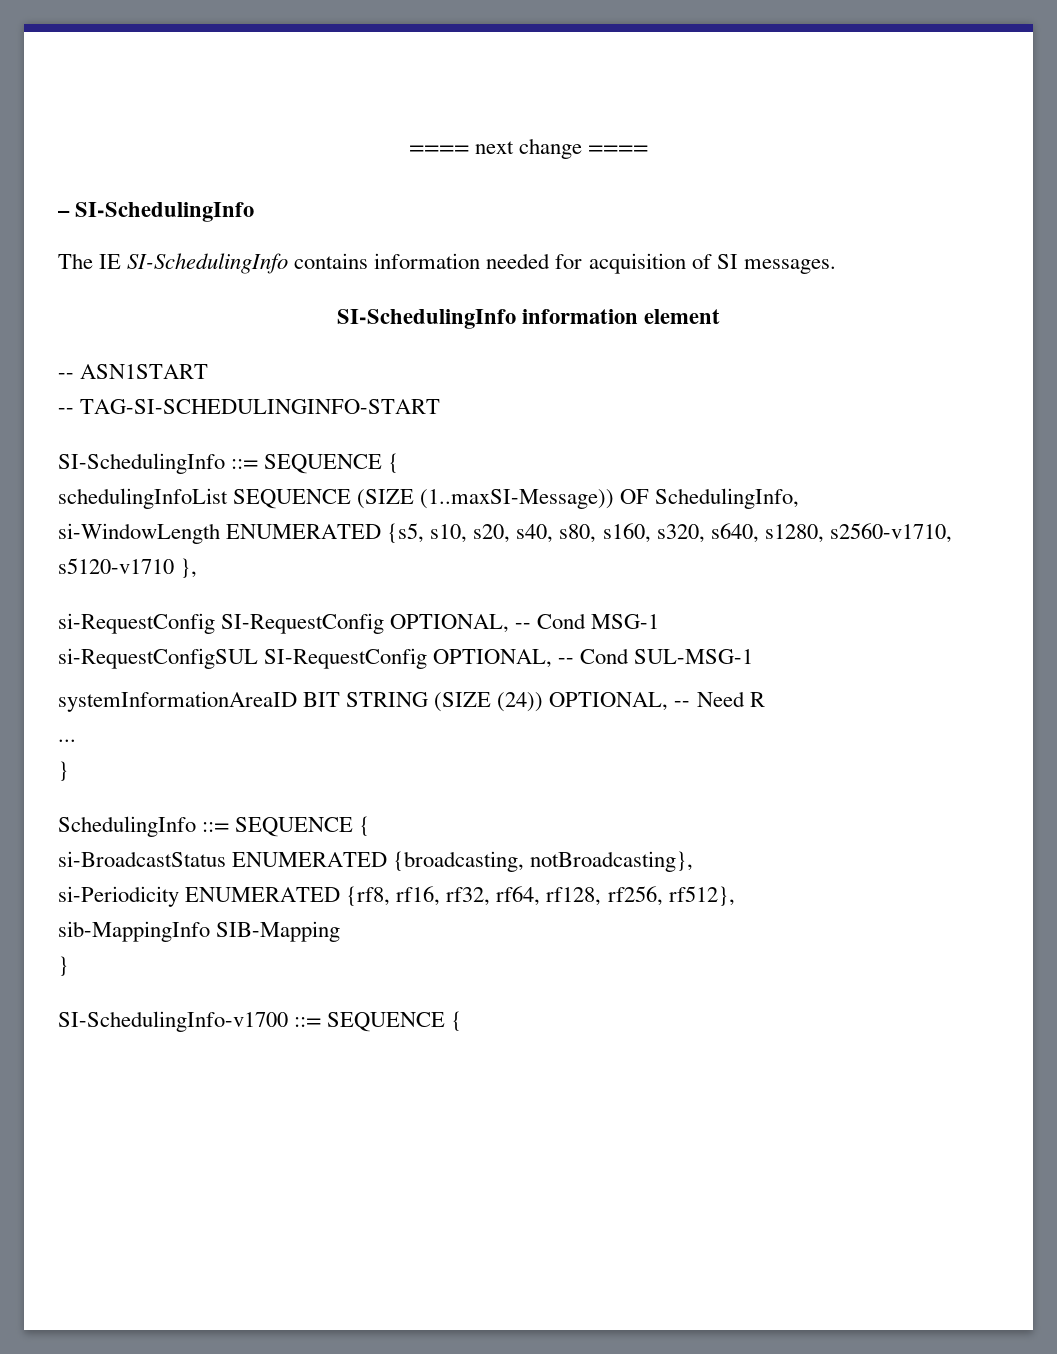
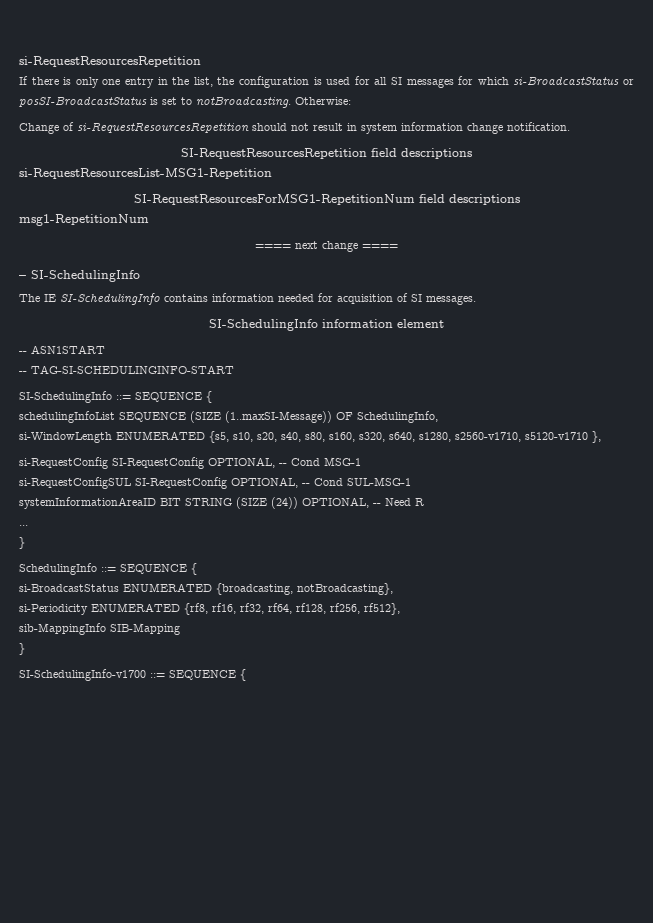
(408, 149) none -> [19,56,201,67] [19,76,635,88] [19,97,351,108] [19,122,570,134] [181,148,472,159] [19,168,272,179] [133,194,520,205] [19,214,149,226] si-RequestResourcesRepetition // If there is only one entry in the list, the configuration is used for all SI messages for which si-BroadcastStatus or posSI-BroadcastStatus is set to notBroadcasting. Otherwise: // Change of si-RequestResourcesRepetition should not result in system information change notification. // SI-RequestResourcesRepetition field descriptions // si-RequestResourcesList-MSG1-Repetition // SI-RequestResourcesForMSG1-RepetitionNum field descriptions // msg1-RepetitionNum //

